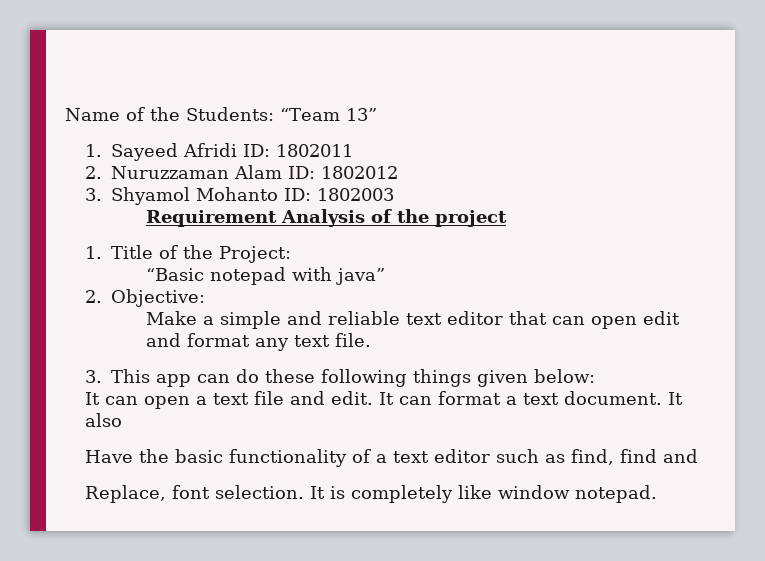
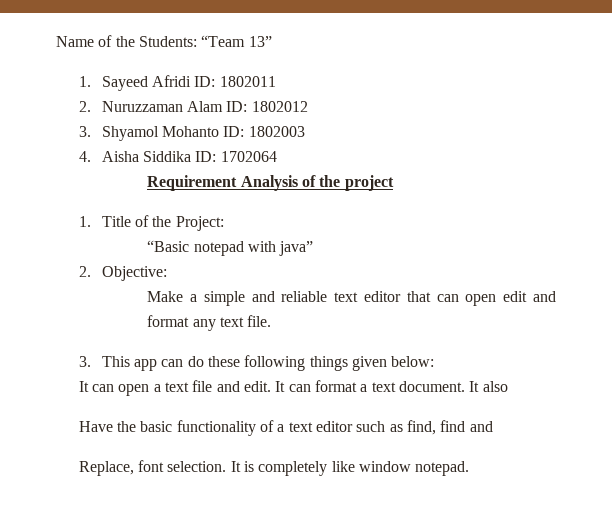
(395, 194) none -> [78,151,277,162] // 4. Aisha Siddika ID: 1702064

